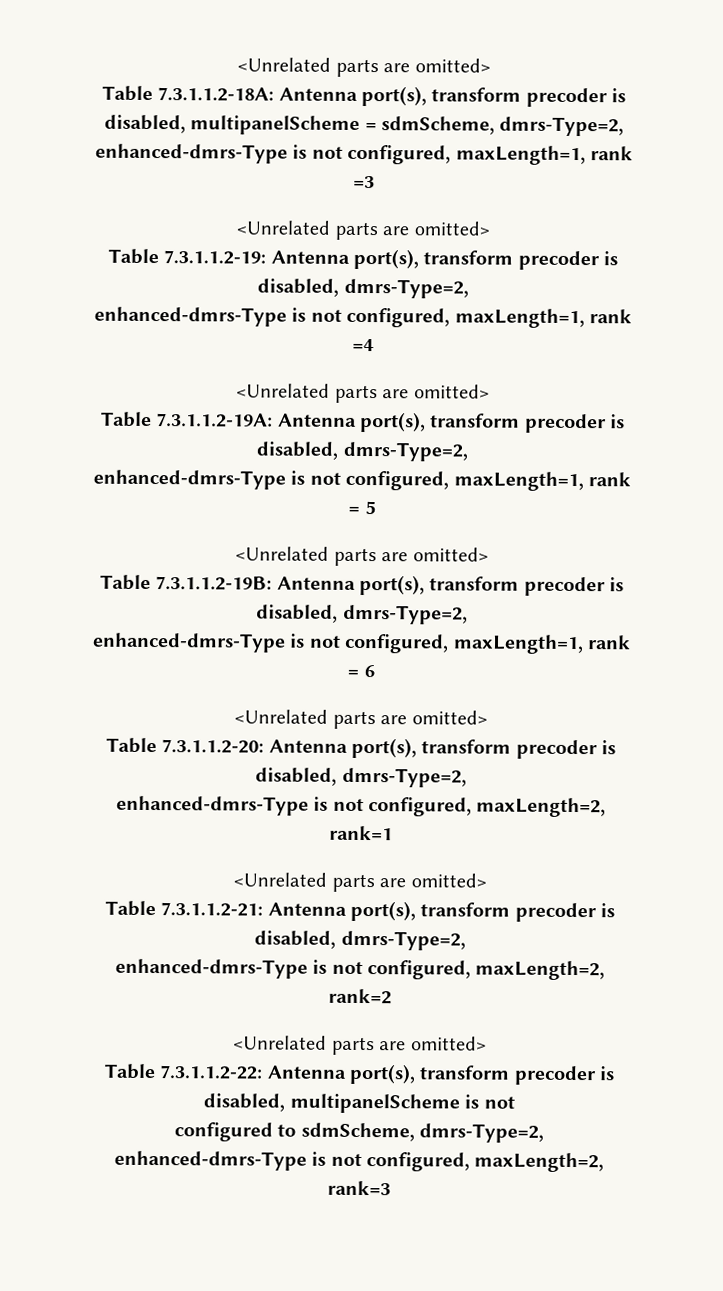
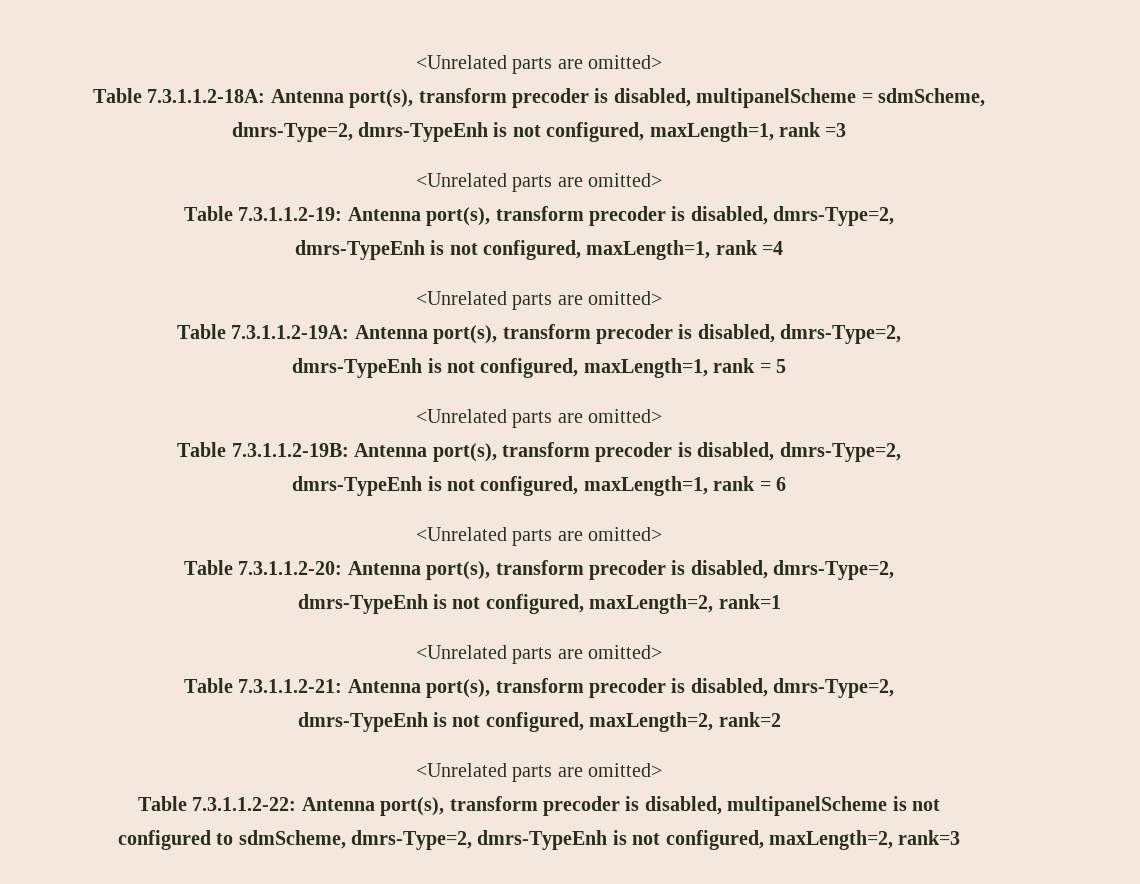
[95,143,288,164] enhanced-dmrs-Type -> [358,122,488,142] dmrs-TypeEnh
[94,306,287,327] enhanced-dmrs-Type -> [294,240,425,260] dmrs-TypeEnh
[93,469,286,490] enhanced-dmrs-Type -> [292,358,423,378] dmrs-TypeEnh
[92,632,286,653] enhanced-dmrs-Type -> [292,476,423,496] dmrs-TypeEnh
[115,795,309,816] enhanced-dmrs-Type -> [297,594,428,614] dmrs-TypeEnh
[114,958,308,979] enhanced-dmrs-Type -> [297,712,428,732] dmrs-TypeEnh
[113,1150,307,1171] enhanced-dmrs-Type -> [477,830,608,850] dmrs-TypeEnh

